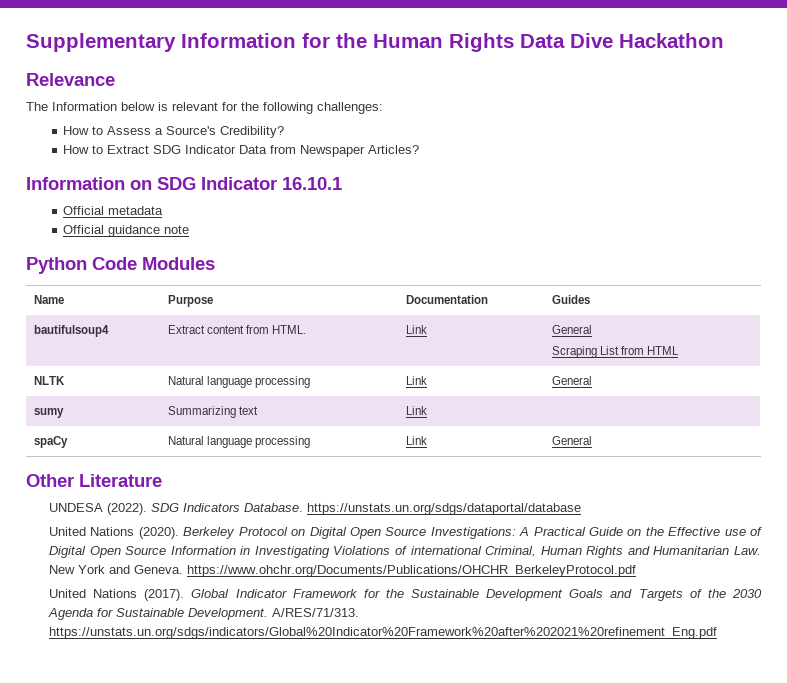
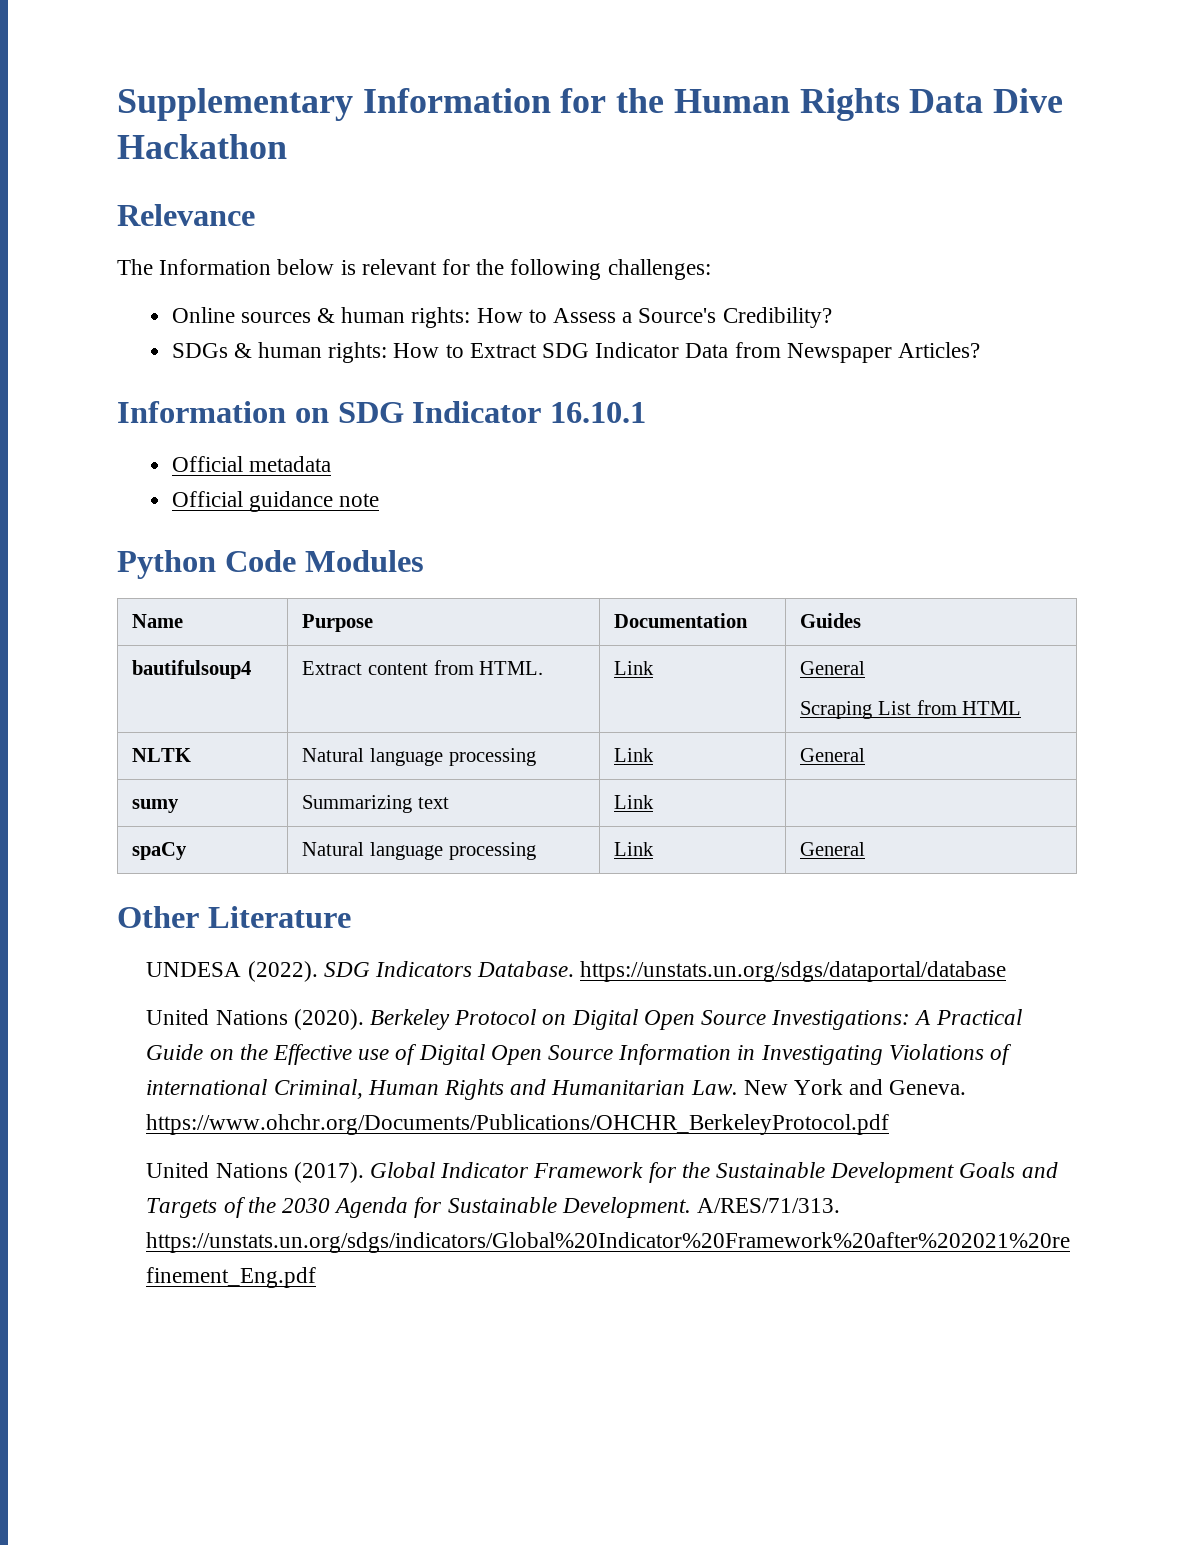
(383, 108) none -> [171,307,471,328] Online sources & human rights:
(285, 132) none -> [171,342,388,363] SDGs & human rights:

